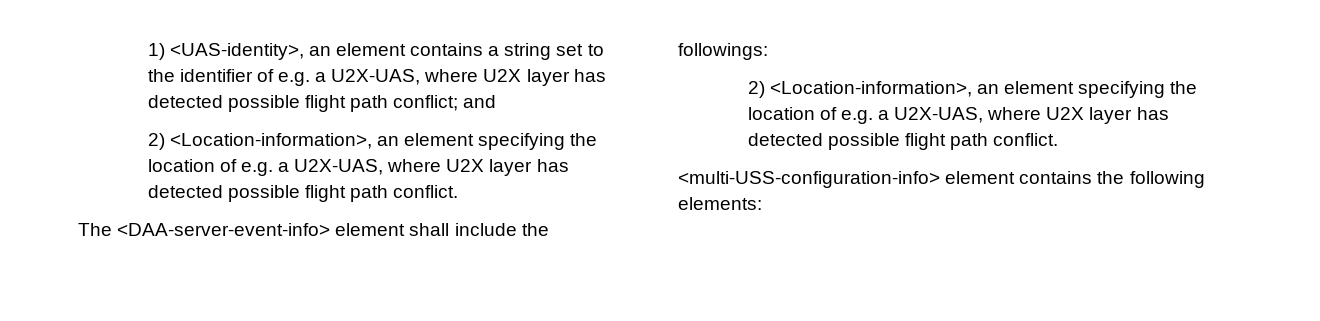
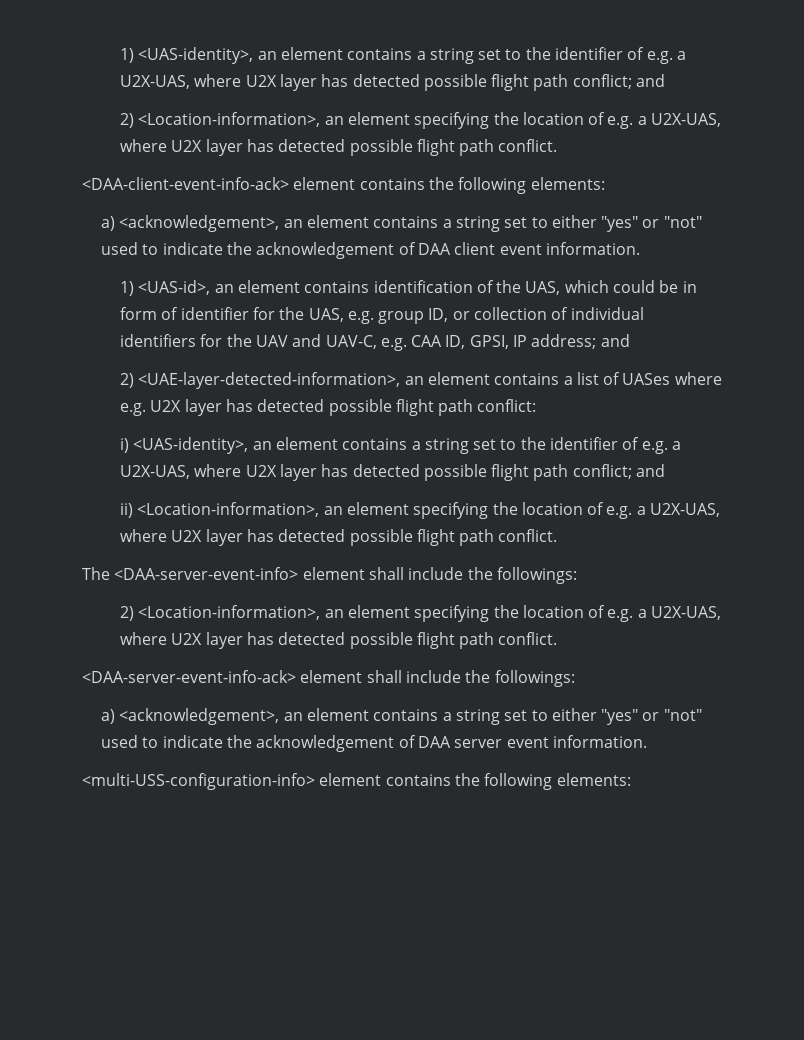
(459, 191) none -> [82,177,605,194] [100,215,702,232] [100,242,640,259] [119,280,697,296] [119,307,644,324] [119,334,630,351] [119,372,722,389] [119,399,537,416] [119,437,682,454] [119,464,666,481] [119,502,721,519] [119,529,558,546] // <DAA-client-event-info-ack> element contains the following elements: // a) <acknowledgement>, an element contains a string set to either "yes" or "not" used to indicate the acknowledgement of DAA client event information. // 1) <UAS-id>, an element contains identification of the UAS, which could be in form of identifier for the UAS, e.g. group ID, or collection of individual identifiers for the UAV and UAV-C, e.g. CAA ID, GPSI, IP address; and // 2) <UAE-layer-detected-information>, an element contains a list of UASes where e.g. U2X layer has detected possible flight path conflict: // i) <UAS-identity>, an element contains a string set to the identifier of e.g. a U2X-UAS, where U2X layer has detected possible flight path conflict; and // ii) <Location-information>, an element specifying the location of e.g. a U2X-UAS, where U2X layer has detected possible flight path conflict.
(1059, 139) none -> [82,670,575,687] [100,708,702,725] [100,735,647,752] // <DAA-server-event-info-ack> element shall include the followings: // a) <acknowledgement>, an element contains a string set to either "yes" or "not" used to indicate the acknowledgement of DAA server event information.

